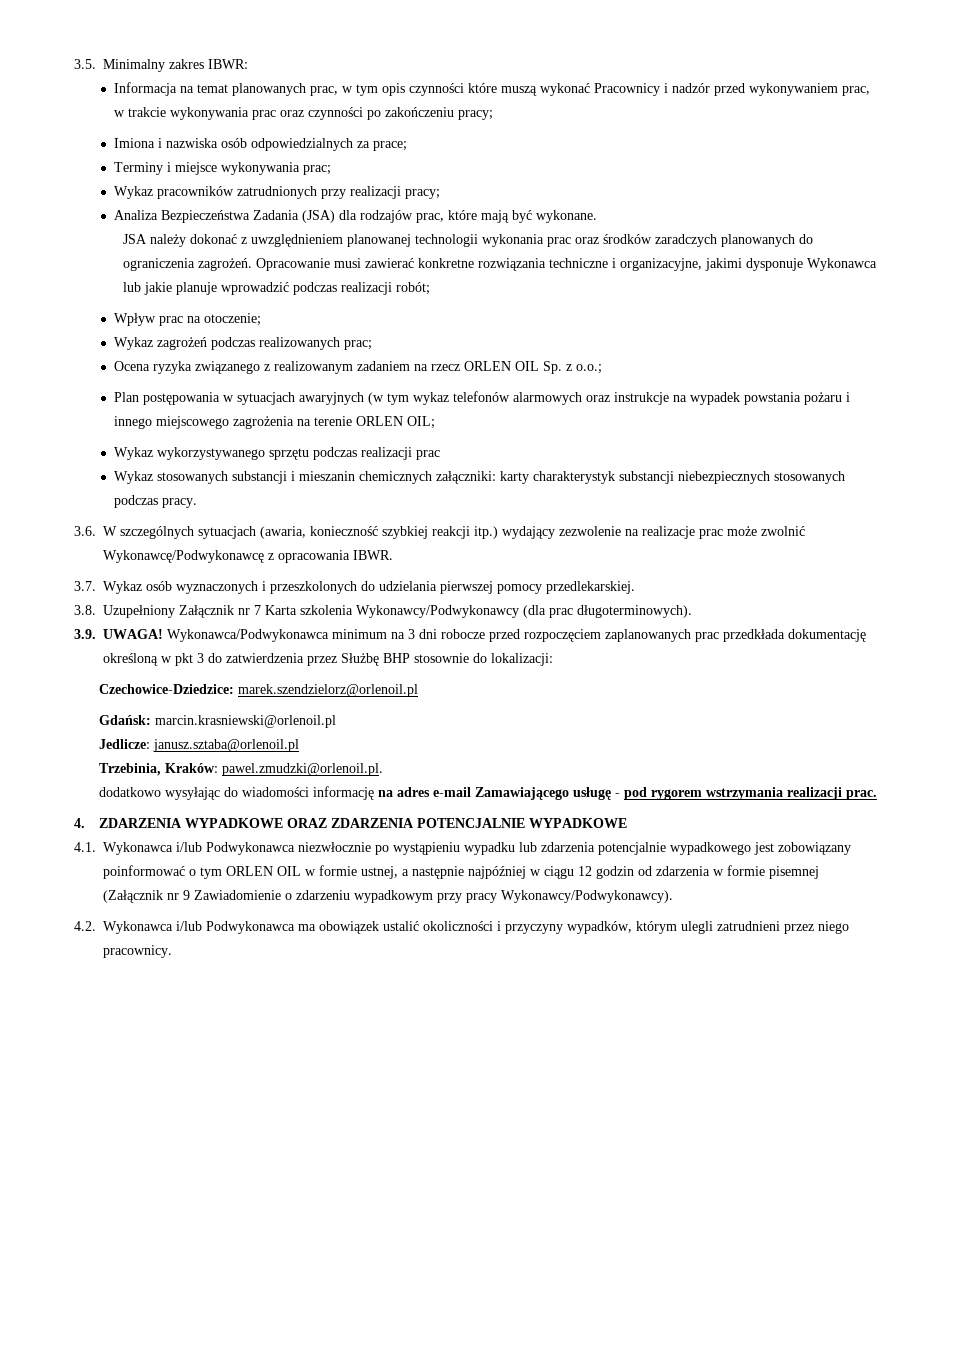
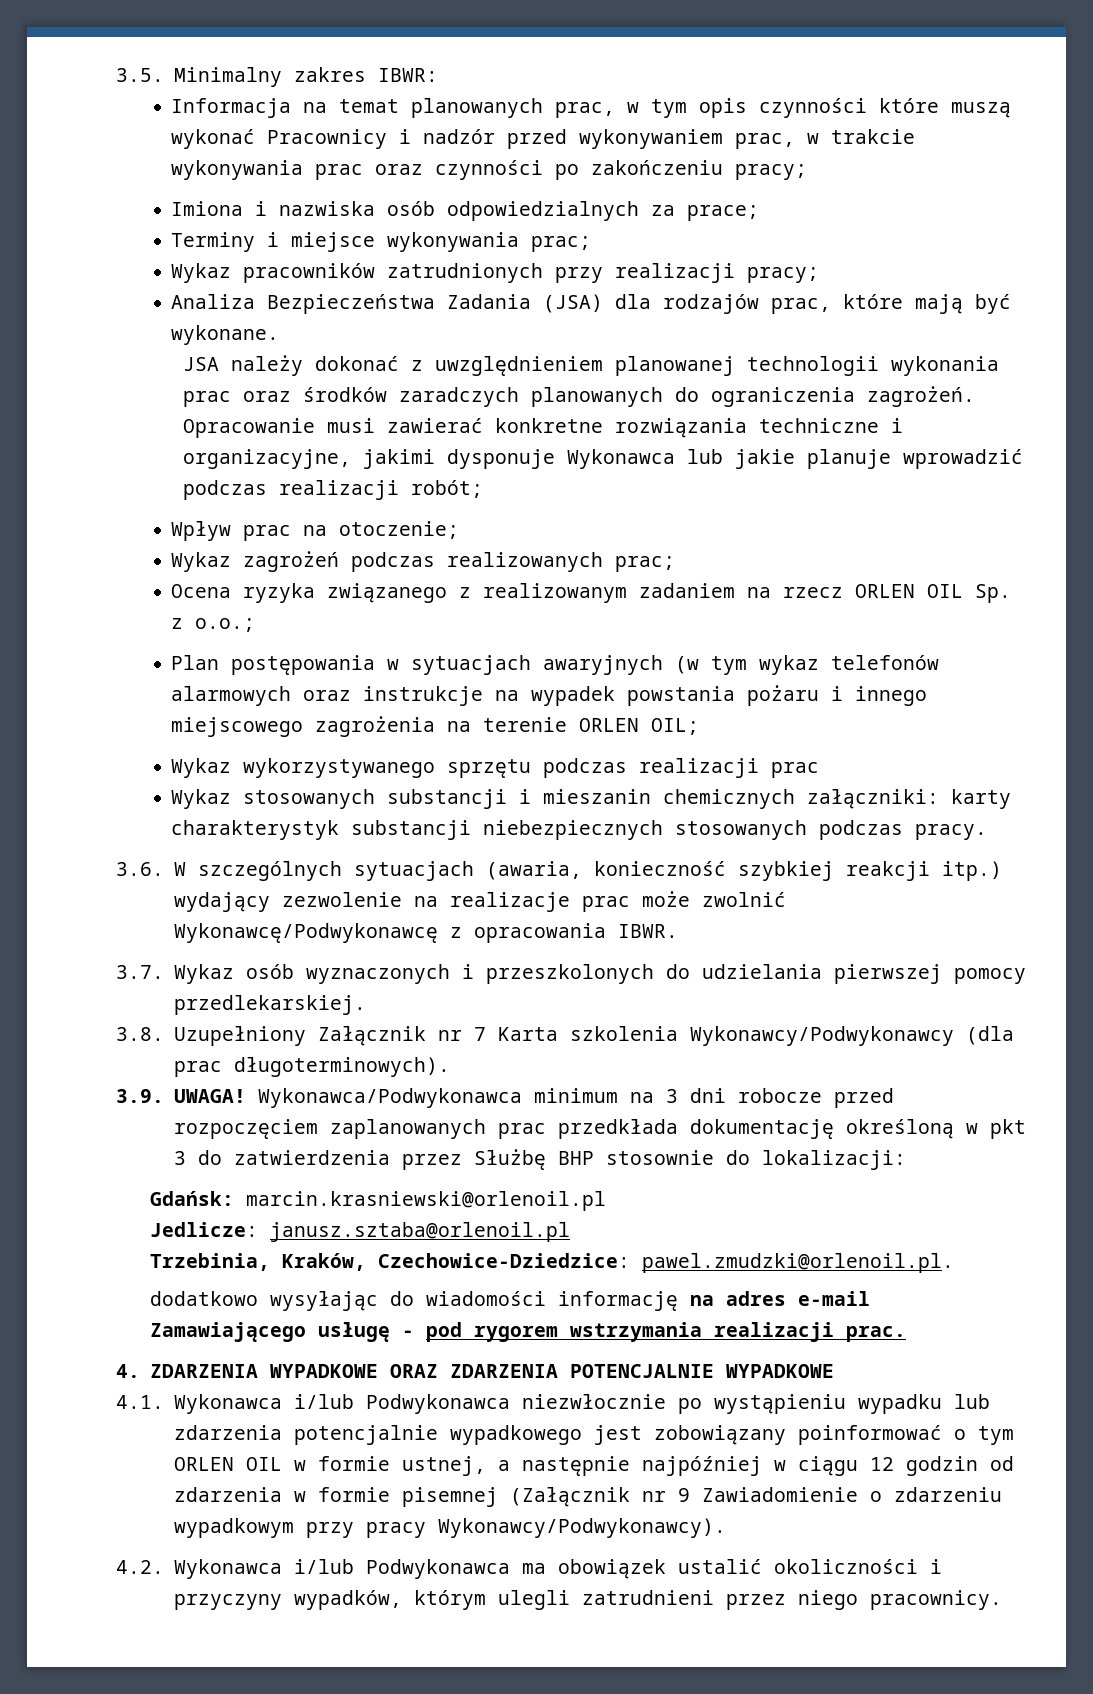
[98,684,418,697] // Czechowice-Dziedzice: marek.szendzielorz@orlenoil.pl -> (906, 1160) none
[164,763,218,773] Kraków: -> [281,1253,630,1271] Kraków, Czechowice-Dziedzice:

